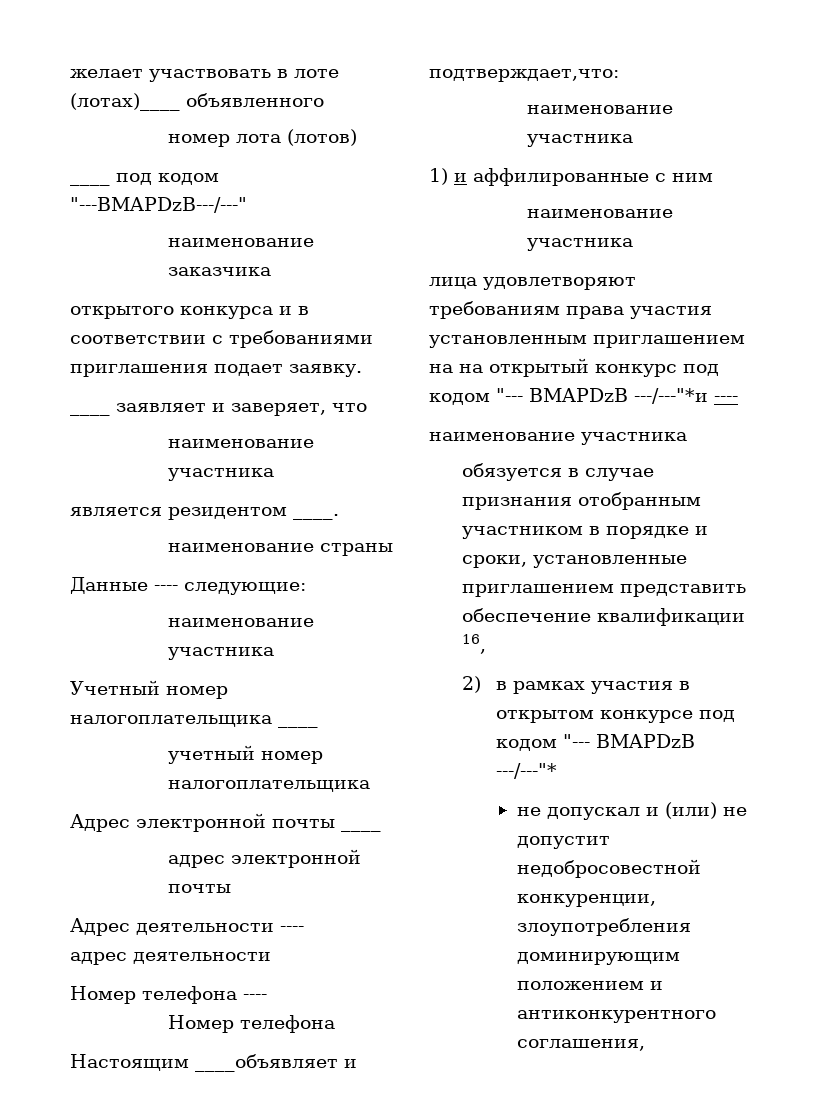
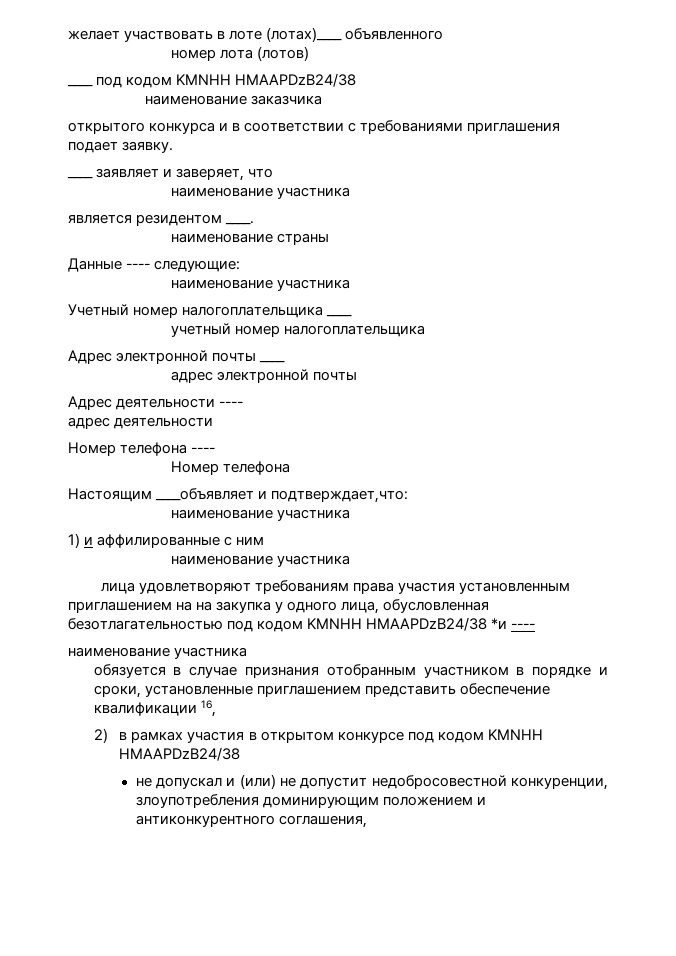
[70,197,247,213] "---BMAPDzB---/---" -> [176,73,357,87] KMNHH HMAAPDzB24/38
[489,358,719,377] [429,388,708,405] открытый конкурс под кодом "--- BMAPDzB ---/---"*и -> [216,599,490,614] [68,617,508,632] закупка у одного лица, обусловленная безотлагательностью под кодом KMNHH HMAAPDzB24/38 *и
[562,734,695,748] [495,763,557,779] "--- BMAPDzB ---/---"* -> [487,729,543,740] [119,747,241,761] KMNHH HMAAPDzB24/38

